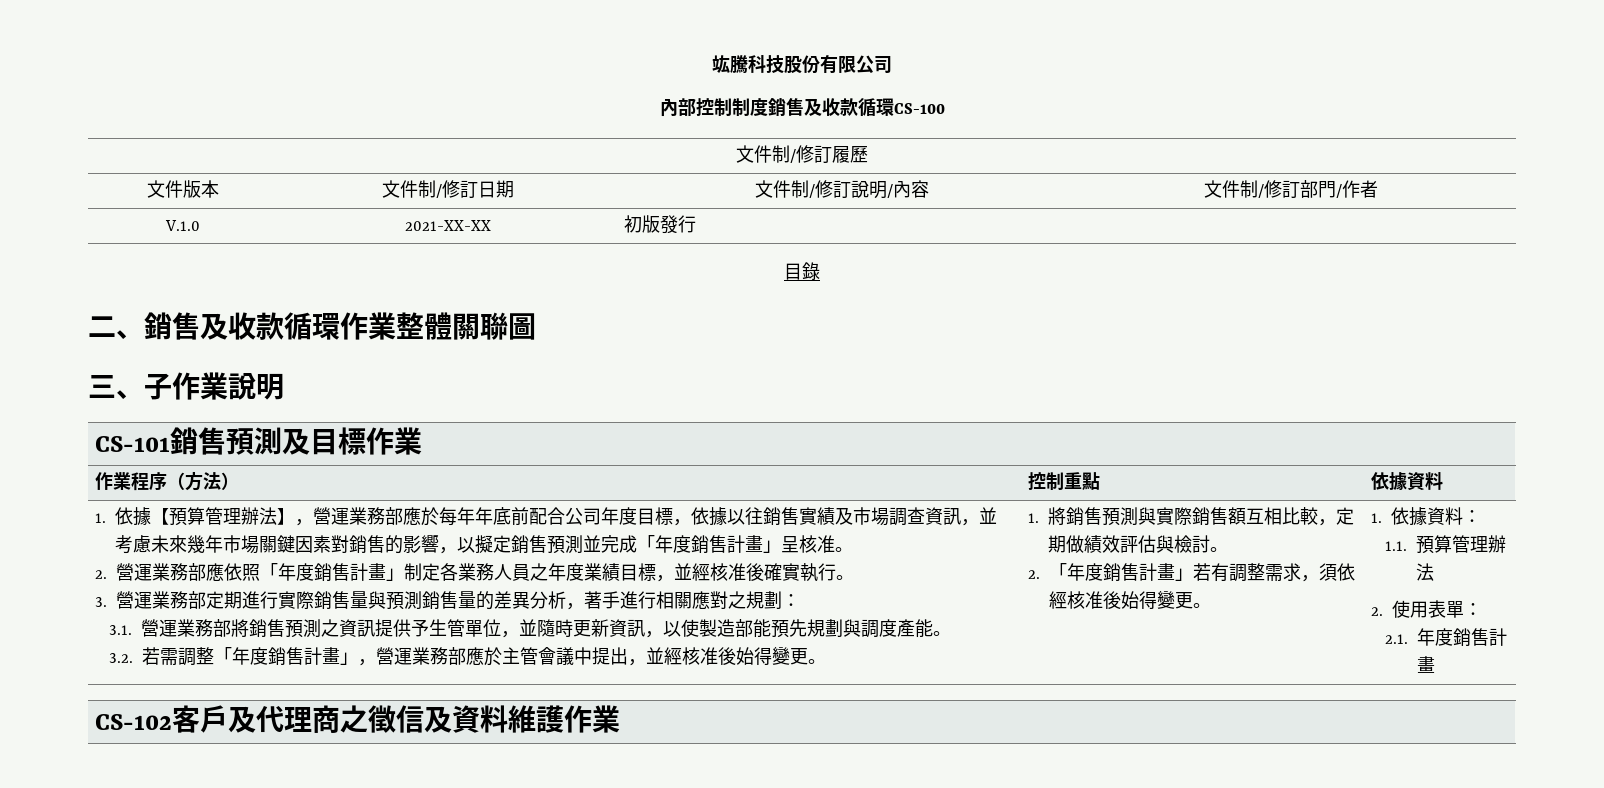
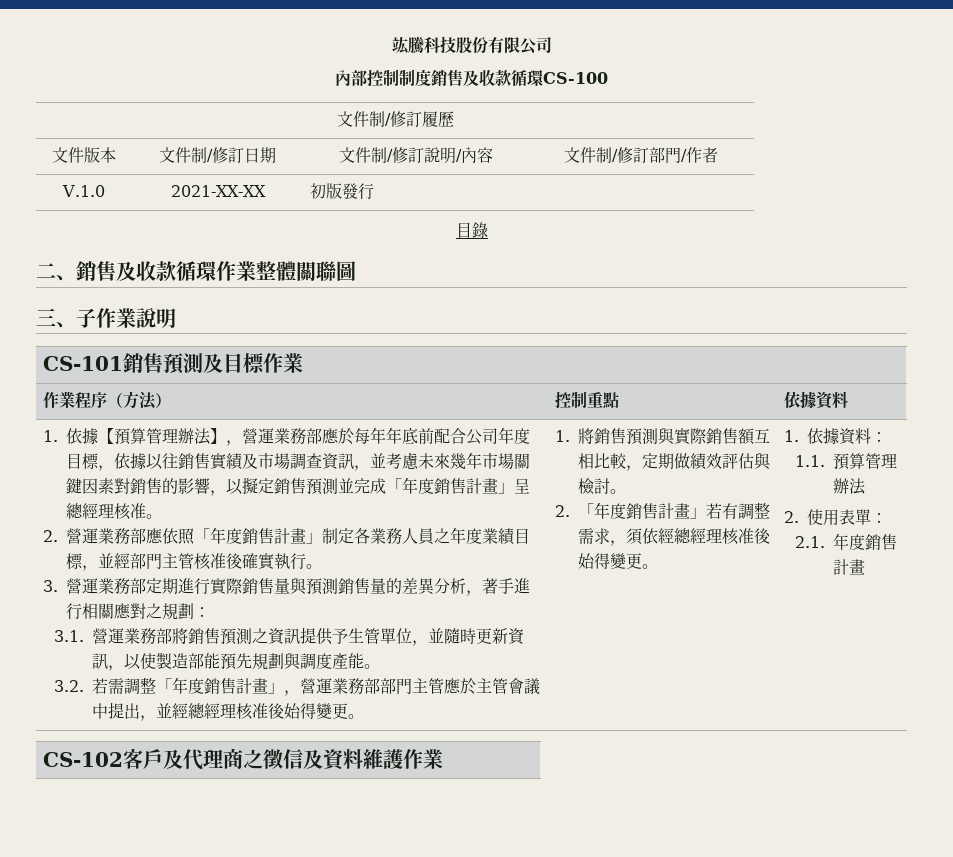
(800, 544) none -> [66,503,115,519] 總經理
(711, 572) none -> [130,553,195,569] 部門主管
(467, 656) none -> [379,678,444,694] 部門主管
(683, 656) none -> [187,703,236,719] 總經理
(1068, 600) none -> [674,528,723,544] 總經理

